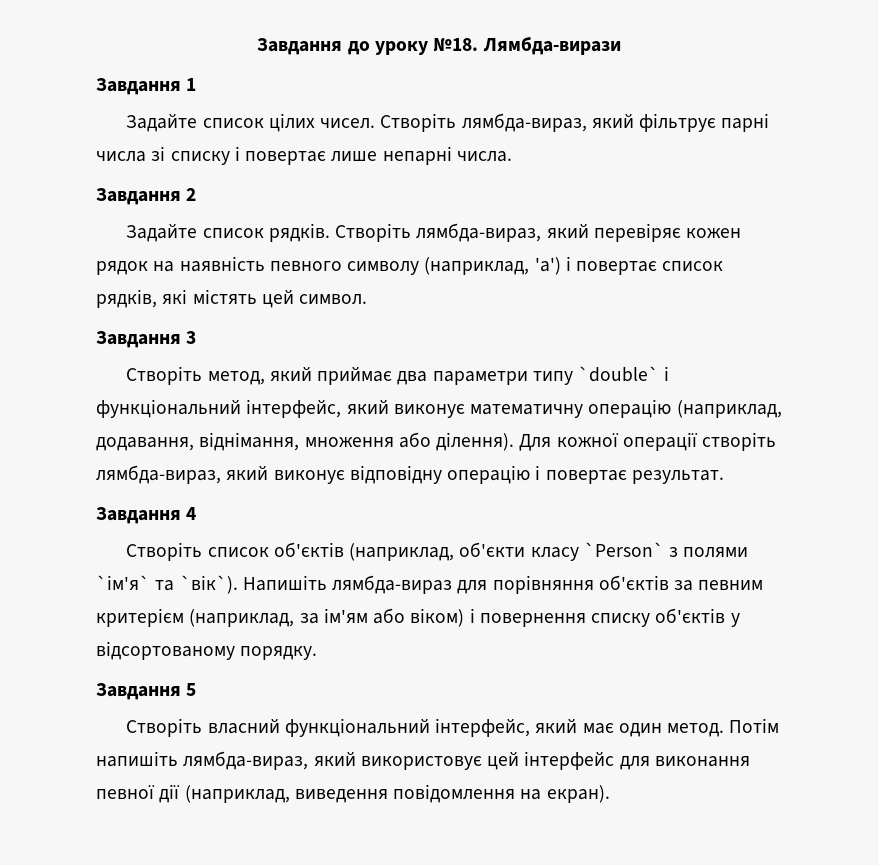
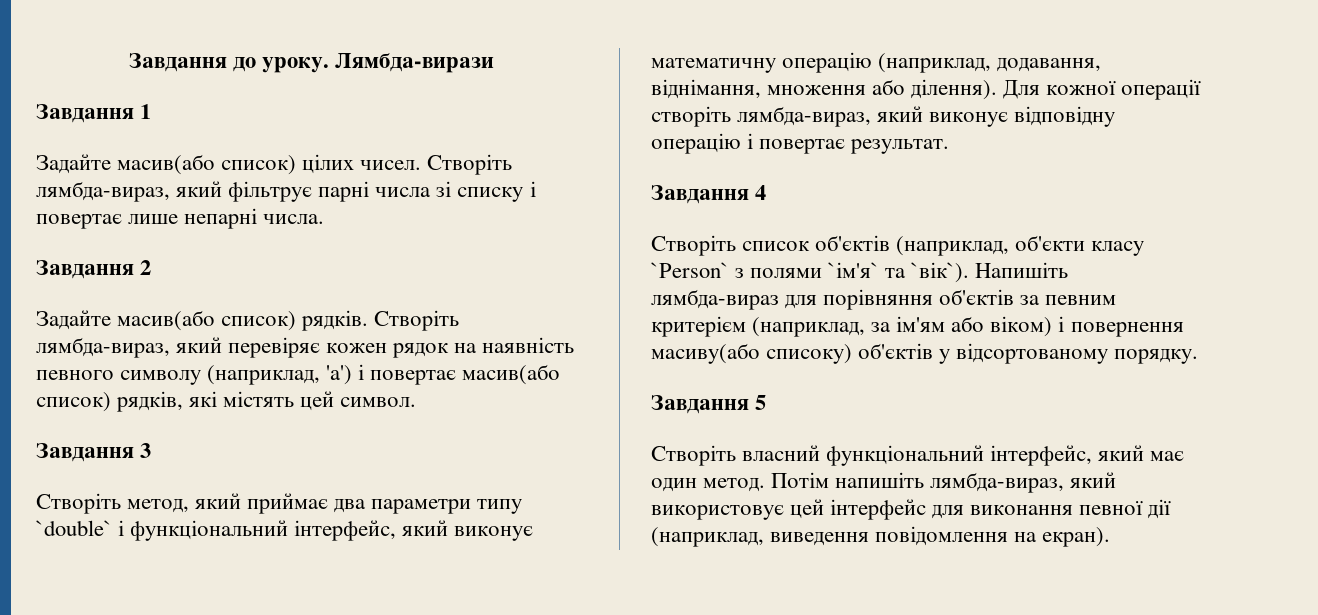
[375,38,479,55] уроку №18. -> [262,57,330,73] уроку.
[202,118,264,128] список -> [117,154,297,175] масив(або список)
[202,228,264,238] список -> [117,310,297,331] масив(або список)
[662,261,724,271] список -> [462,364,561,385] [36,392,111,412] масив(або список)
[591,613,651,627] списку -> [651,343,853,364] масиву(або списоку)

